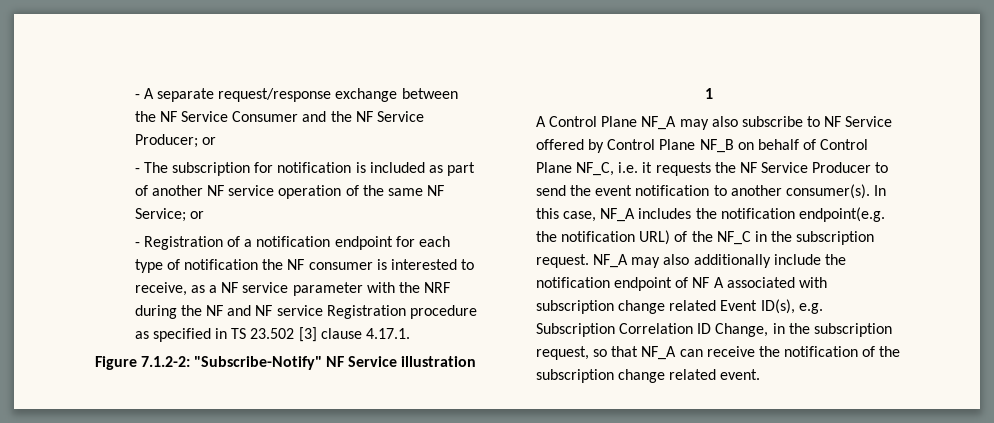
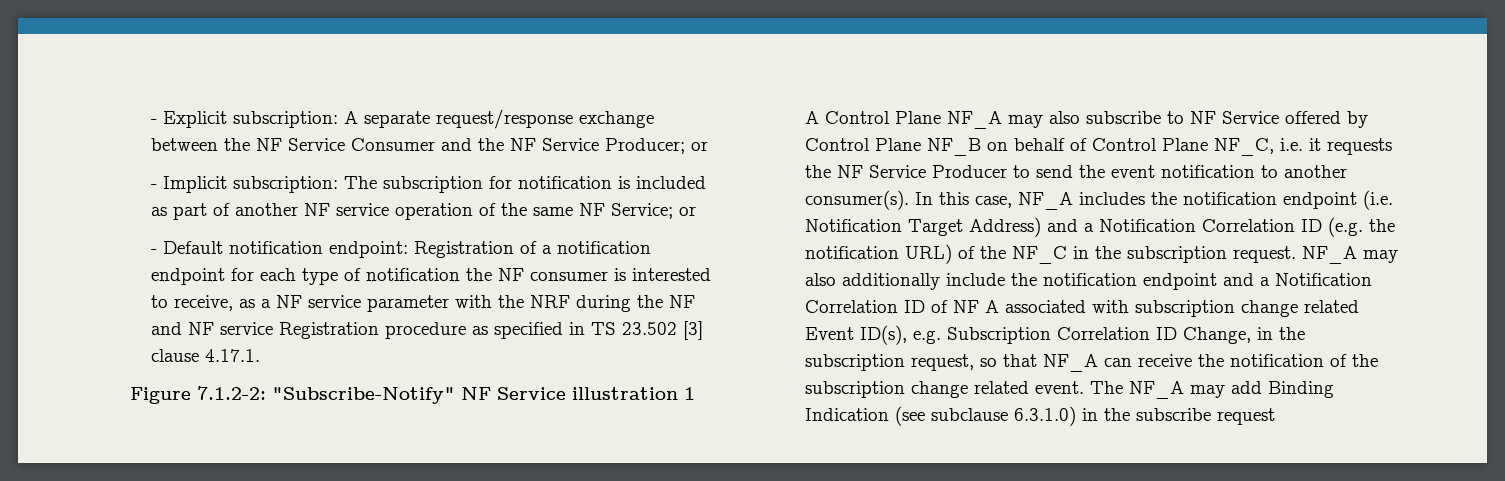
[134,94,140,99] - -> [151,111,339,128] - Explicit subscription:
(140, 170) none -> [163,176,339,193] Implicit subscription:
(140, 244) none -> [163,241,409,258] Default notification endpoint:
[798,207,885,222] endpoint(e.g. -> [1282,190,1393,210] [804,217,1363,237] endpoint (i.e. Notification Target Address) and a Notification Correlation ID (e.g.
(672, 284) none -> [1222,273,1372,286] [804,300,925,313] and a Notification Correlation ID
(761, 374) none -> [1089,381,1334,399] [804,406,1275,426] The NF_A may add Binding Indication (see subclause 6.3.1.0) in the subscribe request

